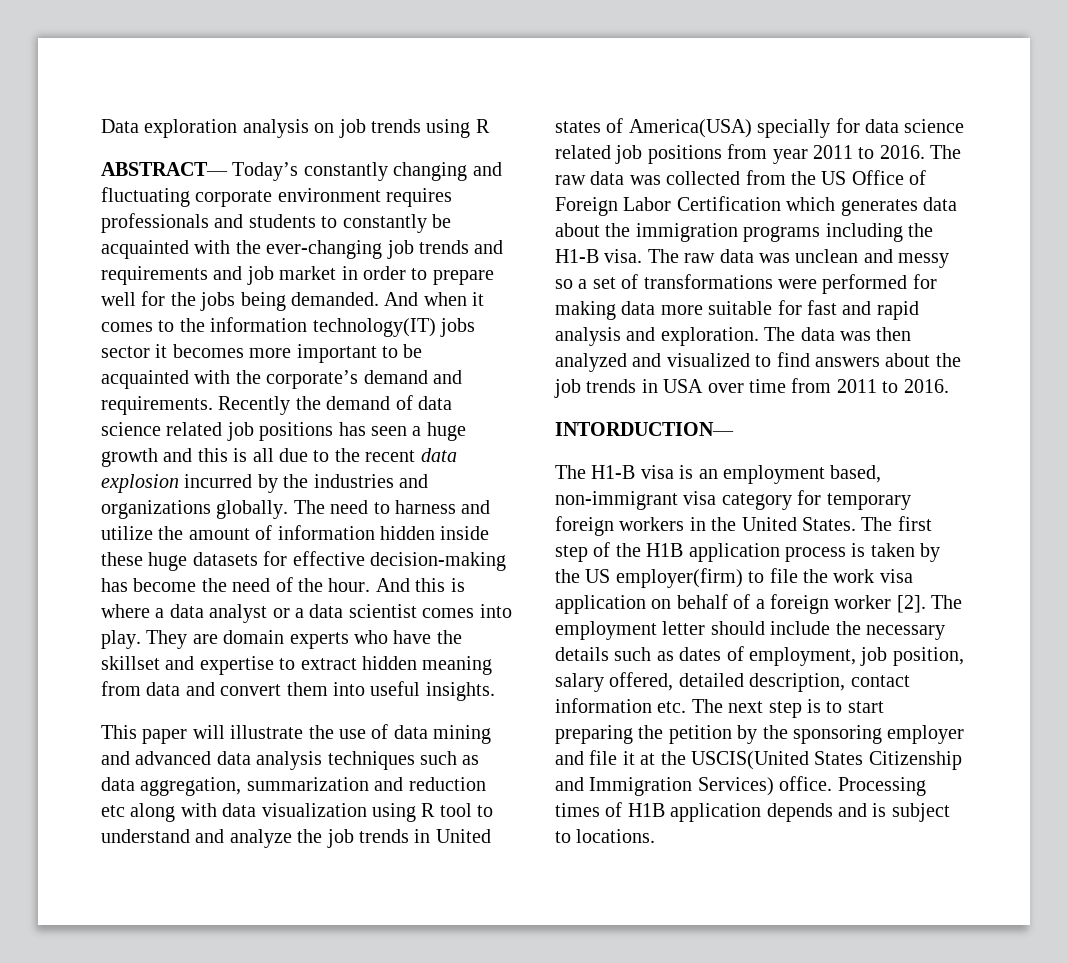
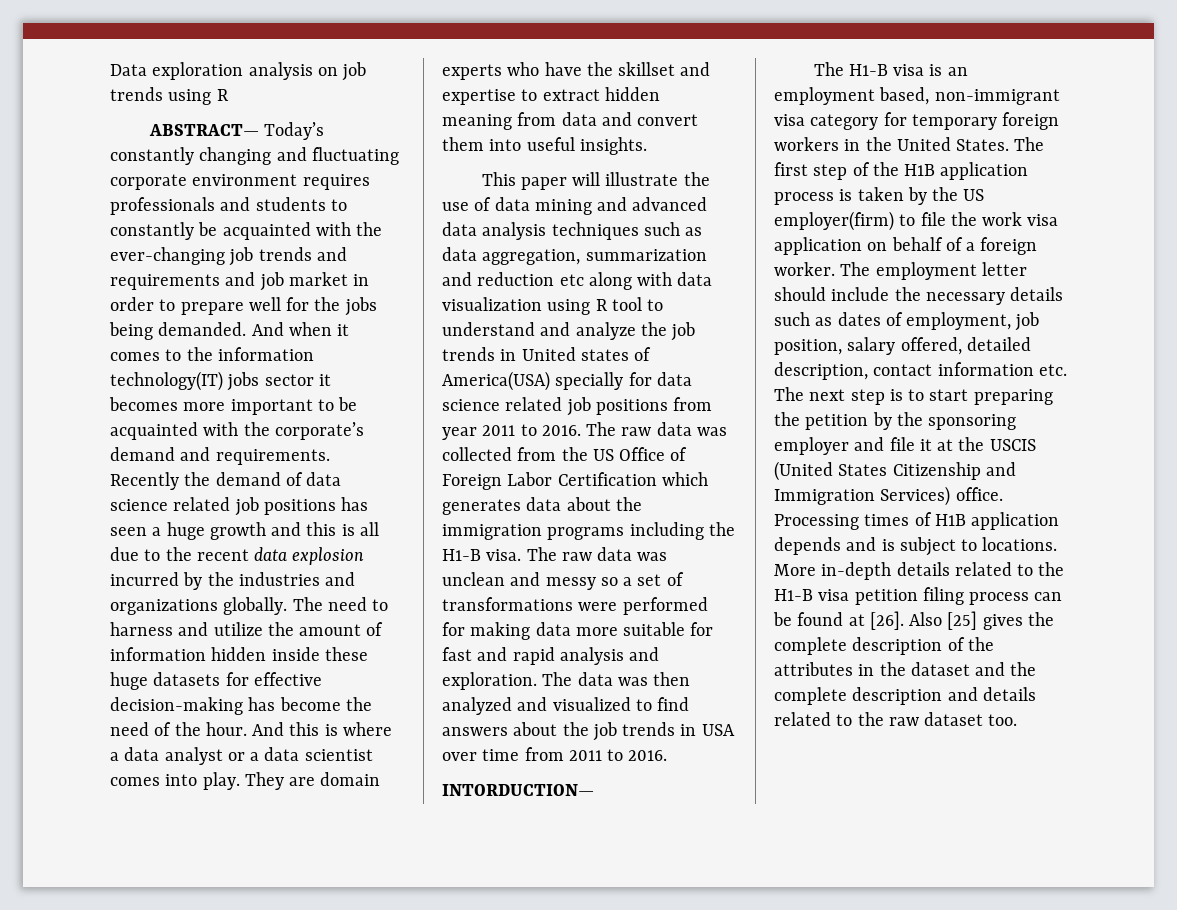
[834,595,926,613] worker [2]. -> [774,262,835,276] worker.
[691,751,809,770] USCIS(United -> [989,439,1036,451] [774,461,833,481] USCIS (United
(656, 836) none -> [774,562,1065,580] [774,587,1063,605] [773,611,1054,630] [774,637,994,655] [774,662,1037,676] [774,687,1036,705] [774,712,1018,726] More in-depth details related to the H1-B visa petition filing process can be found at [26]. Also [25] gives the complete description of the attributes in the dataset and the complete description and details related to the raw dataset too.

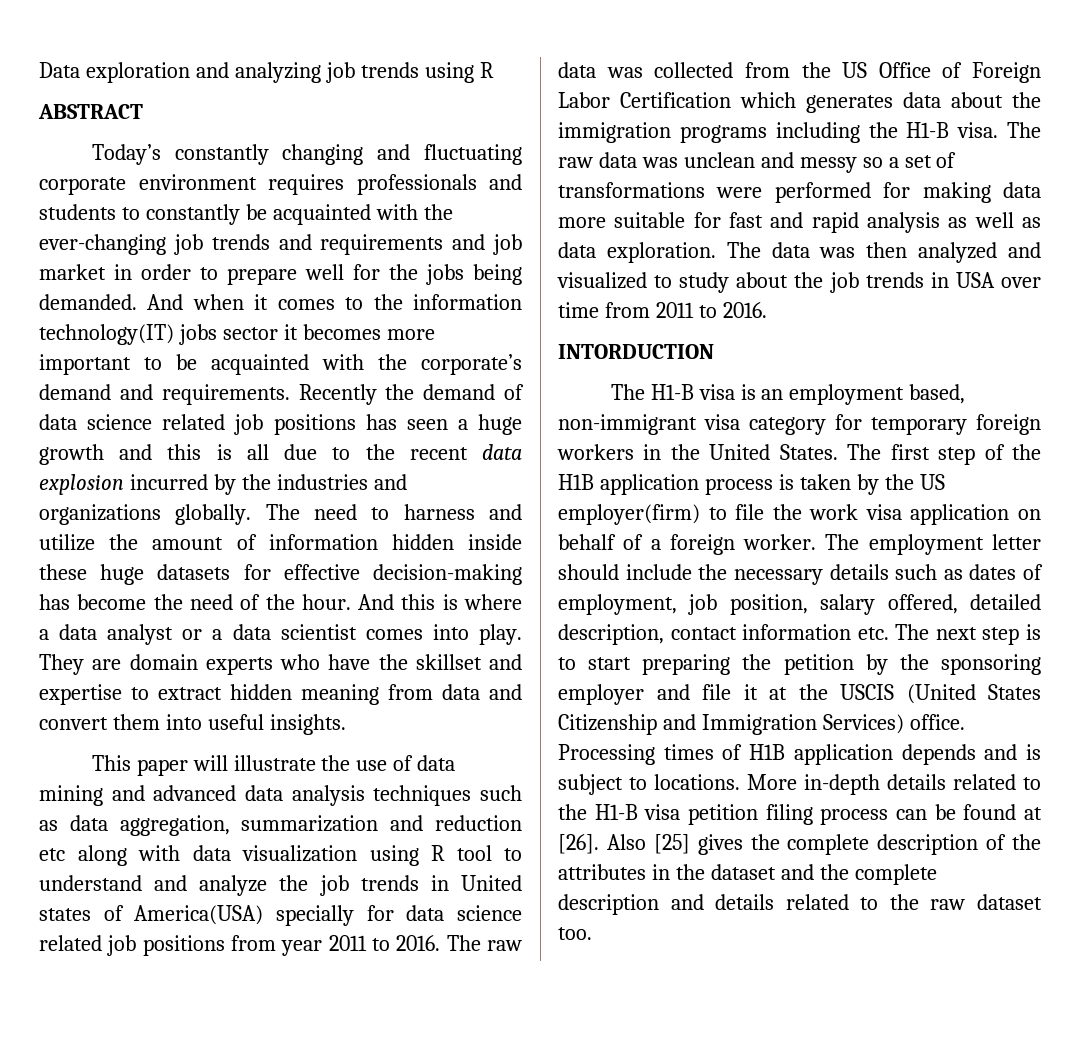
[248,62,338,80] analysis on -> [195,62,321,83] and analyzing
[148,124,259,136] ABSTRACT— -> [38,104,143,119] ABSTRACT //
[629,647,660,661] and -> [948,212,1041,228] [558,242,596,258] as well as data
[657,697,690,711] [442,727,508,736] find answers -> [679,272,730,293] study
[442,784,594,796] INTORDUCTION— -> [558,344,714,359] INTORDUCTION

